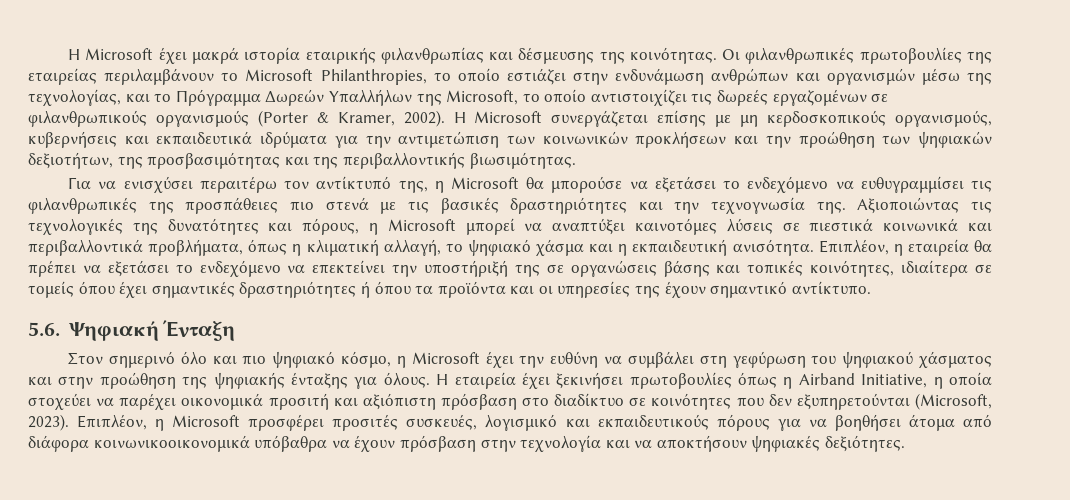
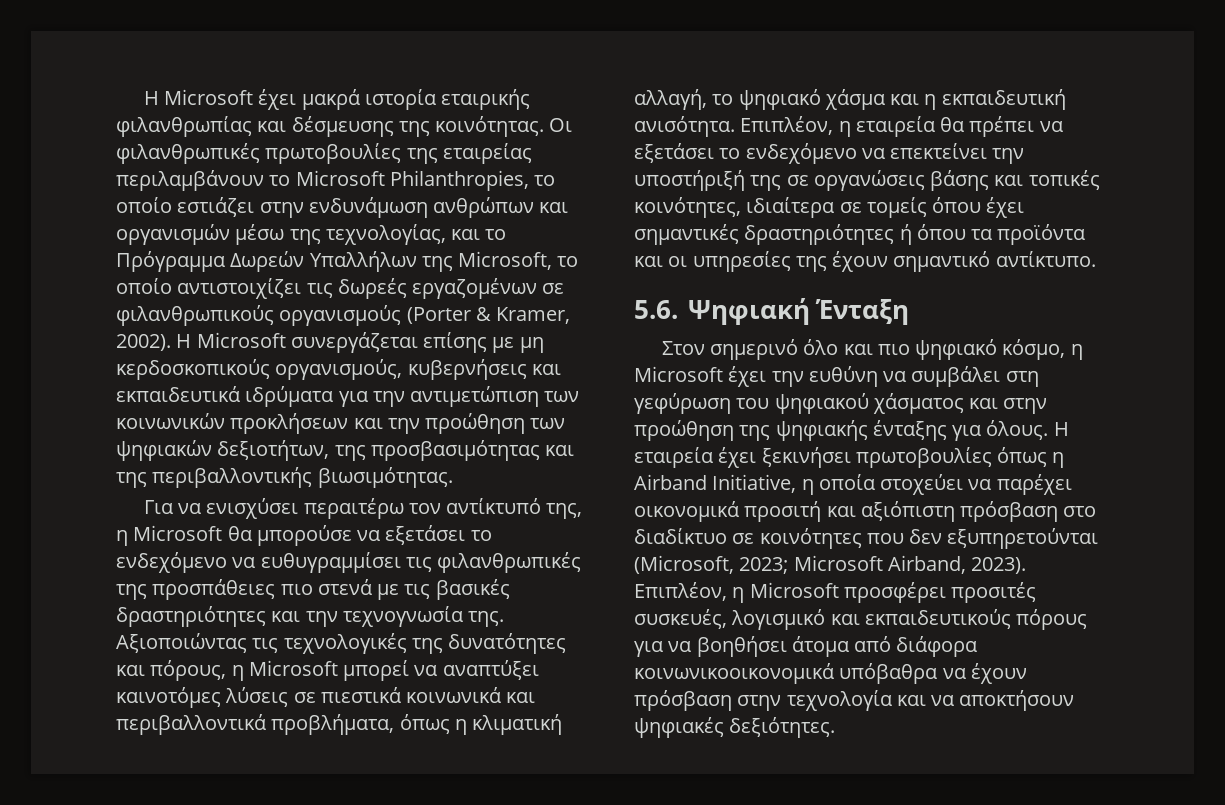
(992, 401) none -> [739,555,966,574] 2023; Microsoft Airband,

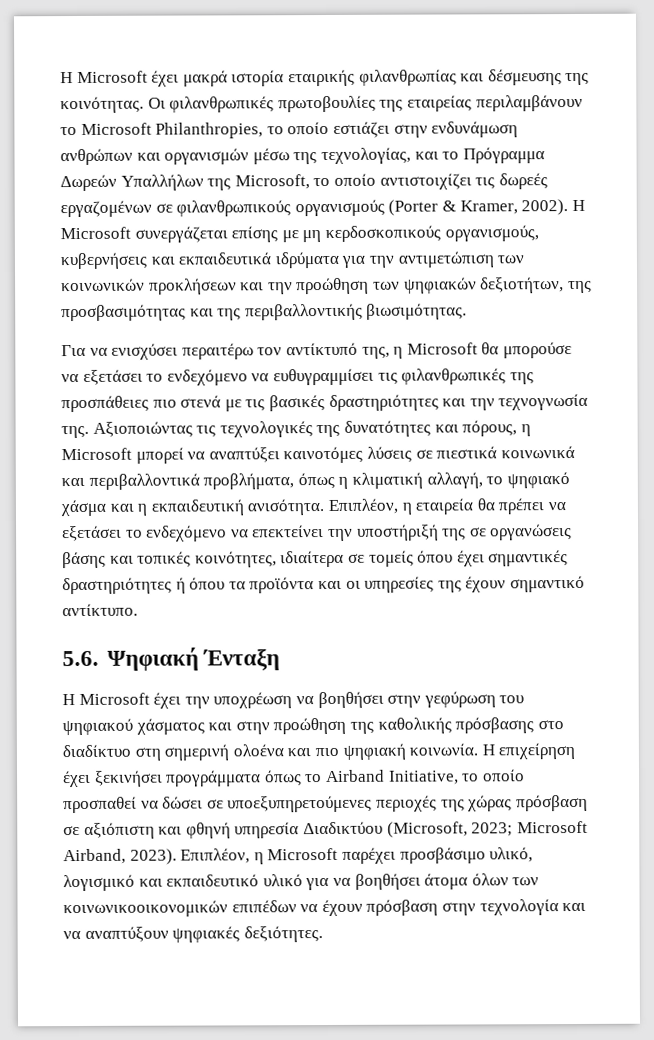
[661,339,1083,360] [634,366,1039,387] Στον σημερινό όλο και πιο ψηφιακό κόσμο, η Microsoft έχει την ευθύνη να συμβάλει στη -> [62,691,422,709] Η Microsoft έχει την υποχρέωση να βοηθήσει στην
[775,420,1069,441] [634,447,1065,468] [634,474,1072,495] [634,501,1097,522] [634,528,1099,549] ψηφιακής ένταξης για όλους. Η εταιρεία έχει ξεκινήσει πρωτοβουλίες όπως η Airband Initiative, η οποία στοχεύει να παρέχει οικονομικά προσιτή και αξιόπιστη πρόσβαση στο διαδίκτυο σε κοινότητες που δεν εξυπηρετούνται -> [377,717,564,734] [62,743,576,761] [63,769,525,788] [63,794,588,814] [63,821,383,839] καθολικής πρόσβασης στο διαδίκτυο στη σημερινή ολοένα και πιο ψηφιακή κοινωνία. Η επιχείρηση έχει ξεκινήσει προγράμματα όπως το Airband Initiative, το οποίο προσπαθεί να δώσει σε υποεξυπηρετούμενες περιοχές της χώρας πρόσβαση σε αξιόπιστη και φθηνή υπηρεσία Διαδικτύου
[843,582,1037,603] [634,609,1088,630] [634,636,978,657] [634,663,938,684] προσφέρει προσιτές συσκευές, λογισμικό και εκπαιδευτικούς πόρους για να βοηθήσει άτομα από διάφορα κοινωνικοοικονομικά υπόβαθρα -> [341,847,534,864] [63,873,540,892] [63,900,297,918] παρέχει προσβάσιμο υλικό, λογισμικό και εκπαιδευτικό υλικό για να βοηθήσει άτομα όλων των κοινωνικοοικονομικών επιπέδων
[959,690,1075,711] αποκτήσουν -> [84,926,169,942] αναπτύξουν

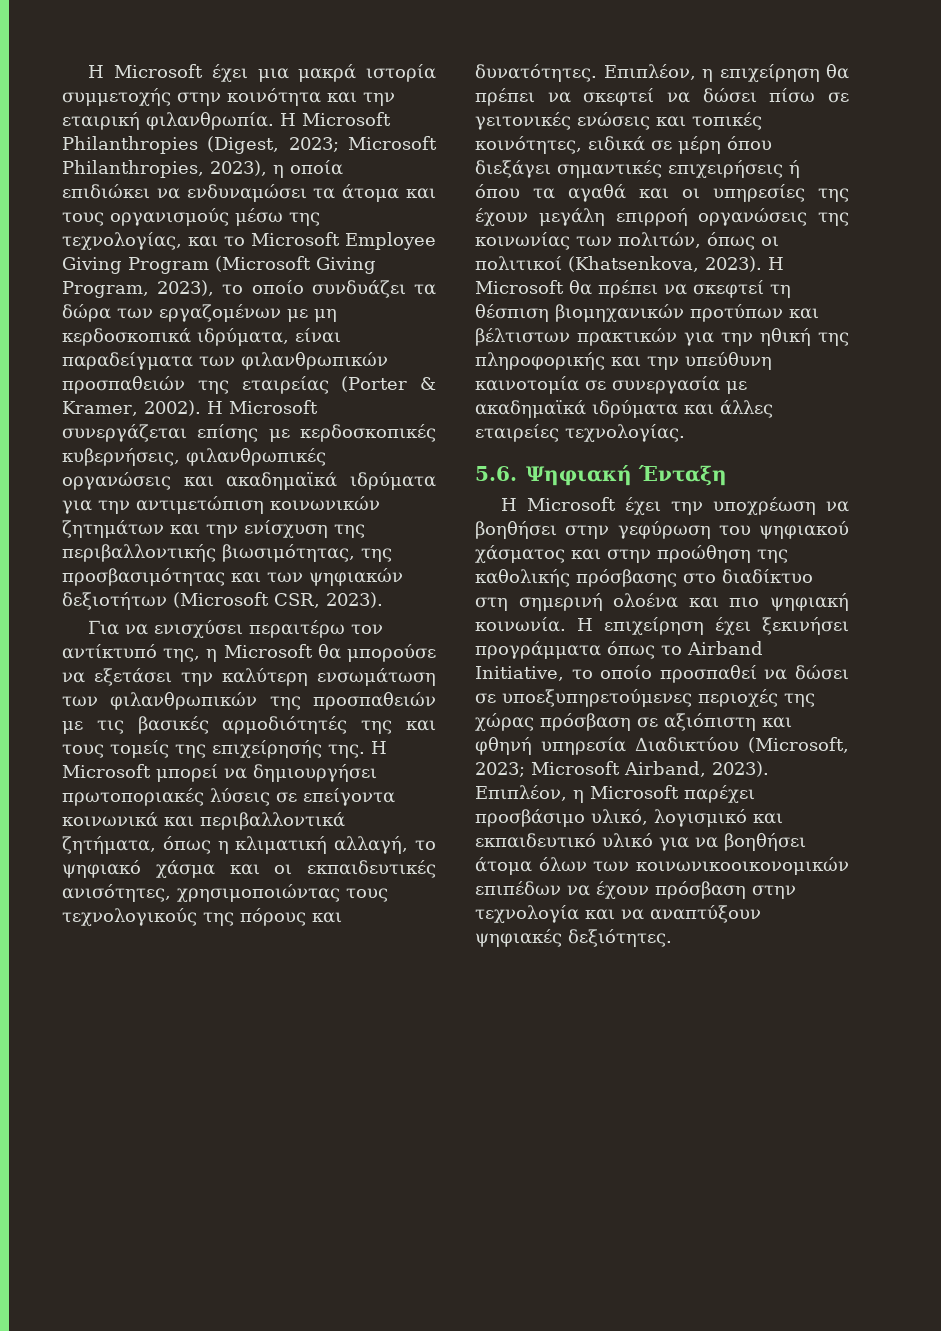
[60,70,180,87] Η Microsoft έχει -> [88,64,289,82] Η Microsoft έχει μια
[287,69,590,87] [60,94,583,114] [60,121,519,139] [60,148,250,166] εταιρικής φιλανθρωπίας και δέσμευσης της κοινότητας. Οι φιλανθρωπικές πρωτοβουλίες της εταιρείας περιλαμβάνουν το Microsoft Philanthropies, το οποίο εστιάζει στην ενδυνάμωση ανθρώπων και οργανισμών -> [62,88,395,106] [62,112,391,130] [62,136,437,154] [62,160,343,178] [62,184,436,202] [62,208,229,226] συμμετοχής στην κοινότητα και την εταιρική φιλανθρωπία. Η Microsoft Philanthropies (Digest, 2023; Microsoft Philanthropies, 2023), η οποία επιδιώκει να ενδυναμώσει τα άτομα και τους οργανισμούς
[462,147,545,164] [60,173,548,192] [60,199,385,218] Πρόγραμμα Δωρεών Υπαλλήλων της Microsoft, το οποίο αντιστοιχίζει τις δωρεές εργαζομένων σε φιλανθρωπικούς οργανισμούς -> [251,232,436,250] [62,256,376,274] [62,280,436,298] [62,304,337,322] [62,328,341,346] [62,352,388,370] [62,376,329,394] Microsoft Employee Giving Program (Microsoft Giving Program, 2023), το οποίο συνδυάζει τα δώρα των εργαζομένων με μη κερδοσκοπικά ιδρύματα, είναι παραδείγματα των φιλανθρωπικών προσπαθειών της εταιρείας
[302,225,539,243] [60,251,525,270] [61,277,592,295] [61,303,468,322] μη κερδοσκοπικούς οργανισμούς, κυβερνήσεις και εκπαιδευτικά ιδρύματα για την αντιμετώπιση των κοινωνικών προκλήσεων και την προώθηση των ψηφιακών δεξιοτήτων, της προσβασιμότητας και της περιβαλλοντικής βιωσιμότητας. -> [300,424,436,442] [62,448,326,466] [62,472,437,490] [62,496,380,514] [62,520,365,538] [62,544,392,562] [62,568,403,586] [62,592,383,610] κερδοσκοπικές κυβερνήσεις, φιλανθρωπικές οργανώσεις και ακαδημαϊκά ιδρύματα για την αντιμετώπιση κοινωνικών ζητημάτων και την ενίσχυση της περιβαλλοντικής βιωσιμότητας, της προσβασιμότητας και των ψηφιακών δεξιοτήτων (Microsoft CSR, 2023).
[146,368,534,386] [61,393,589,413] [61,420,531,439] το ενδεχόμενο να ευθυγραμμίσει τις φιλανθρωπικές της προσπάθειες πιο στενά με τις βασικές δραστηριότητες και την τεχνογνωσία της. Αξιοποιώντας τις τεχνολογικές της δυνατότητες και πόρους, η -> [181,668,436,686] [62,692,436,710] [62,716,436,734] [62,740,387,758] την καλύτερη ενσωμάτωση των φιλανθρωπικών της προσπαθειών με τις βασικές αρμοδιότητές της και τους τομείς της επιχείρησής της. Η
[208,446,364,464] αναπτύξει καινοτόμες -> [253,764,377,782] [62,788,204,806] δημιουργήσει πρωτοποριακές
[436,446,498,459] πιεστικά -> [303,788,395,806] επείγοντα
[203,473,295,490] προβλήματα, -> [62,836,156,854] ζητήματα,
[137,498,566,516] [62,524,573,542] [62,550,569,569] [62,577,172,595] η εκπαιδευτική ανισότητα. Επιπλέον, η εταιρεία θα πρέπει να εξετάσει το ενδεχόμενο να επεκτείνει την υποστήριξή της σε οργανώσεις βάσης και τοπικές κοινότητες, ιδιαίτερα σε τομείς όπου έχει σημαντικές δραστηριότητες -> [274,860,436,878] [62,884,388,902] [62,908,342,926] [475,64,849,82] [475,88,849,106] [475,112,762,130] [475,136,772,154] [475,160,783,178] οι εκπαιδευτικές ανισότητες, χρησιμοποιώντας τους τεχνολογικούς της πόρους και δυνατότητες. Επιπλέον, η επιχείρηση θα πρέπει να σκεφτεί να δώσει πίσω σε γειτονικές ενώσεις και τοπικές κοινότητες, ειδικά σε μέρη όπου διεξάγει σημαντικές επιχειρήσεις
[249,577,315,594] προϊόντα -> [568,184,626,202] αγαθά
[509,575,585,593] [62,603,138,617] σημαντικό αντίκτυπο. -> [538,208,849,226] [475,232,779,250] [475,256,784,272] [475,280,791,298] [475,304,819,322] [475,328,849,346] [475,352,772,370] [475,376,747,394] [475,400,773,418] [475,424,685,442] μεγάλη επιρροή οργανώσεις της κοινωνίας των πολιτών, όπως οι πολιτικοί (Khatsenkova, 2023). Η Microsoft θα πρέπει να σκεφτεί τη θέσπιση βιομηχανικών προτύπων και βέλτιστων πρακτικών για την ηθική της πληροφορικής και την υπεύθυνη καινοτομία σε συνεργασία με ακαδημαϊκά ιδρύματα και άλλες εταιρείες τεχνολογίας.

